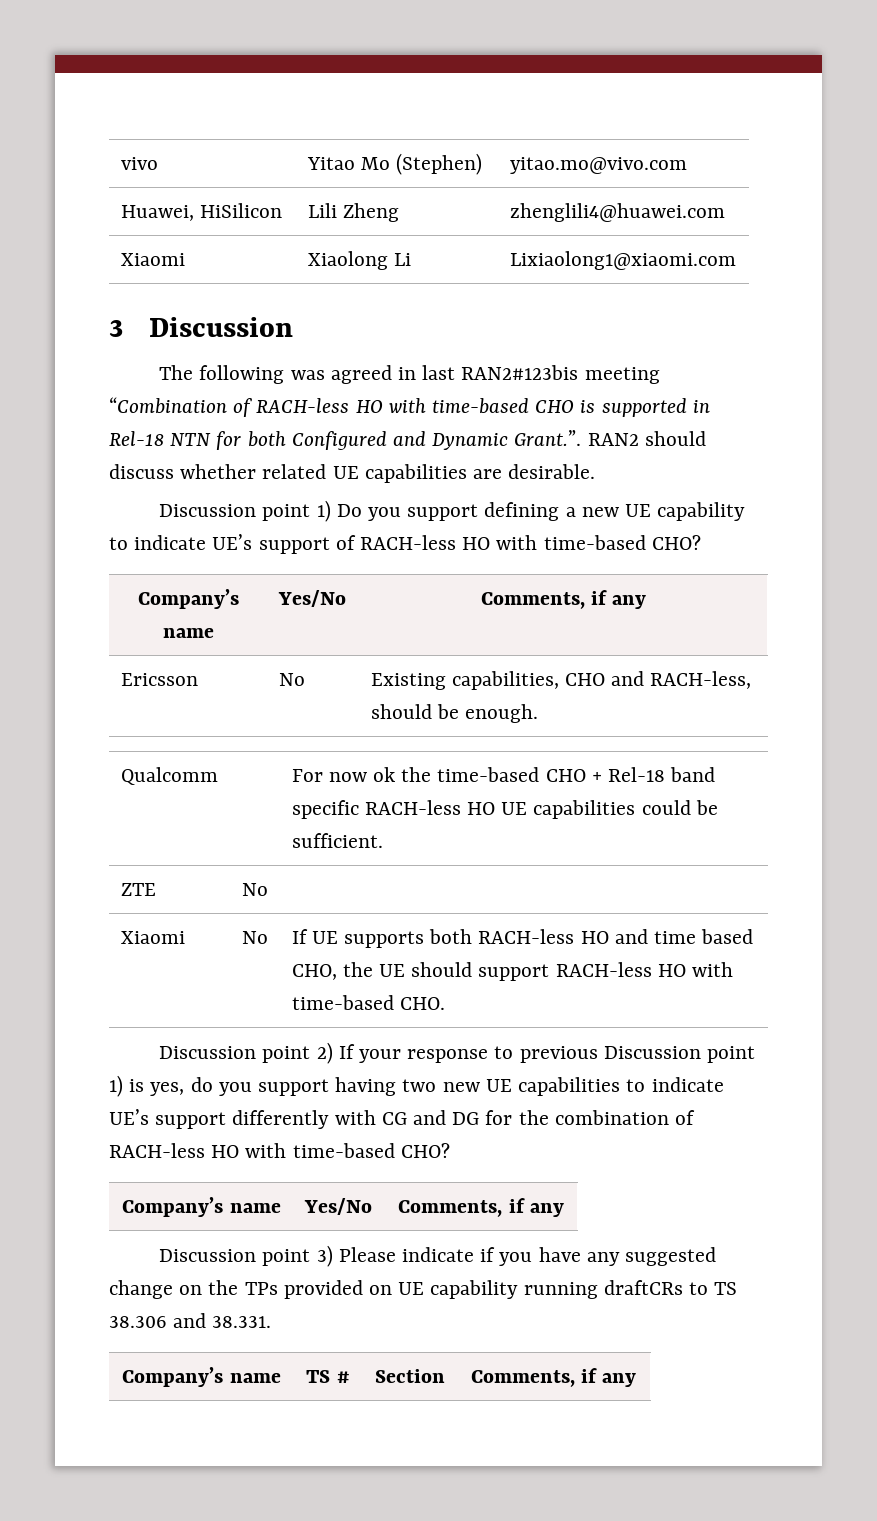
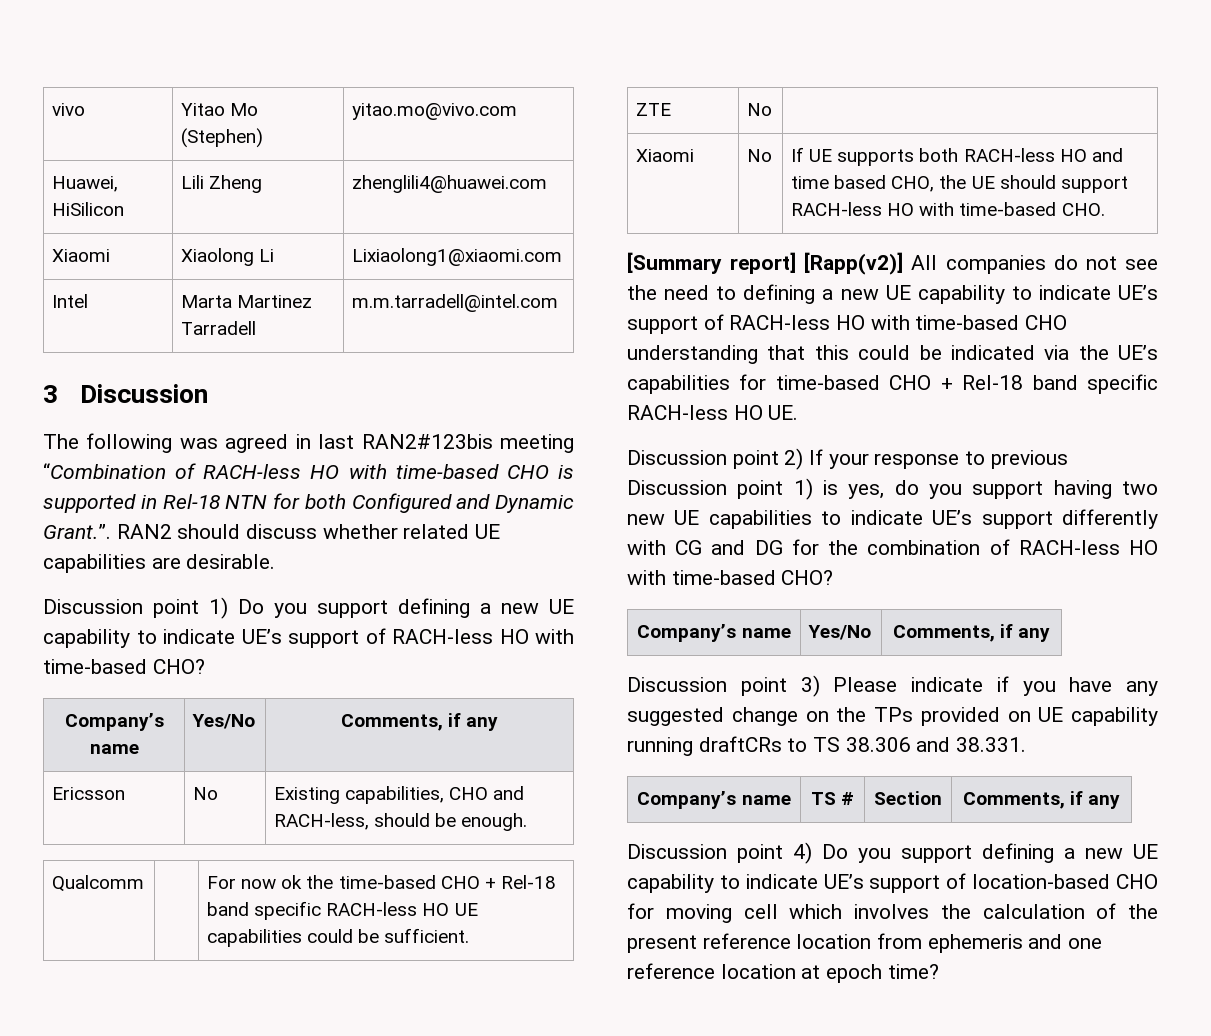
(736, 260) none -> [52,294,89,308] [181,295,313,308] [181,321,257,335] [352,294,559,312] // Intel | Marta Martinez Tarradell | m.m.tarradell@intel.com
(445, 1003) none -> [627,252,1158,275] [627,284,1158,304] [627,314,1068,334] [627,345,1158,364] [627,374,1158,394] [627,405,799,420] // [Summary report] [Rapp(v2)] All companies do not see the need to defining a new UE capability to indicate UE’s support of RACH-less HO with time-based CHO understanding that this could be indicated via the UE’s capabilities for time-based CHO + Rel-18 band specific RACH-less HO UE.
(637, 1380) none -> [627,842,1158,864] [627,873,1158,893] [627,903,1158,923] [627,933,1103,953] [627,963,939,983] // Discussion point 4) Do you support defining a new UE capability to indicate UE’s support of location-based CHO for moving cell which involves the calculation of the present reference location from ephemeris and one reference location at epoch time?

